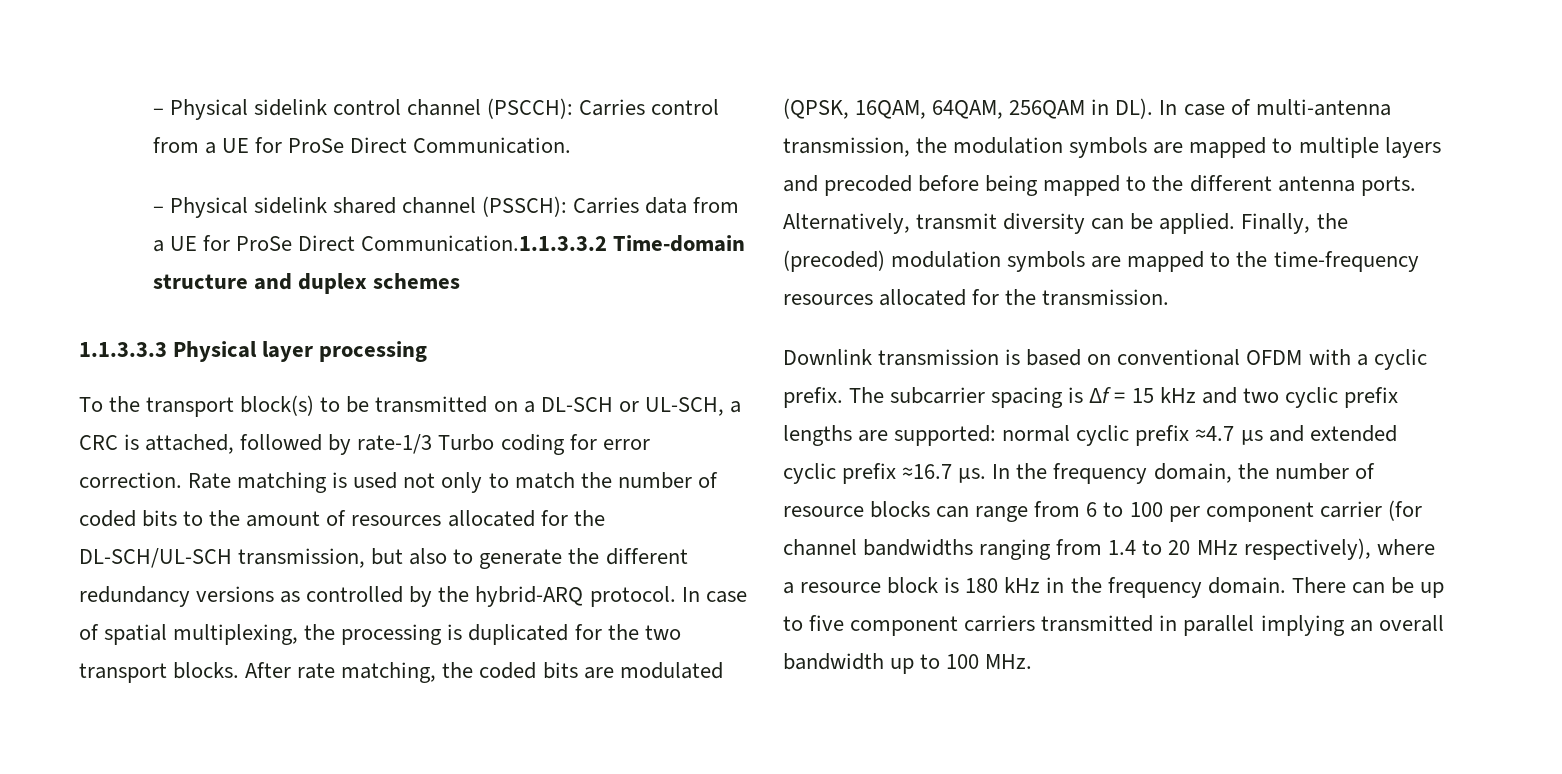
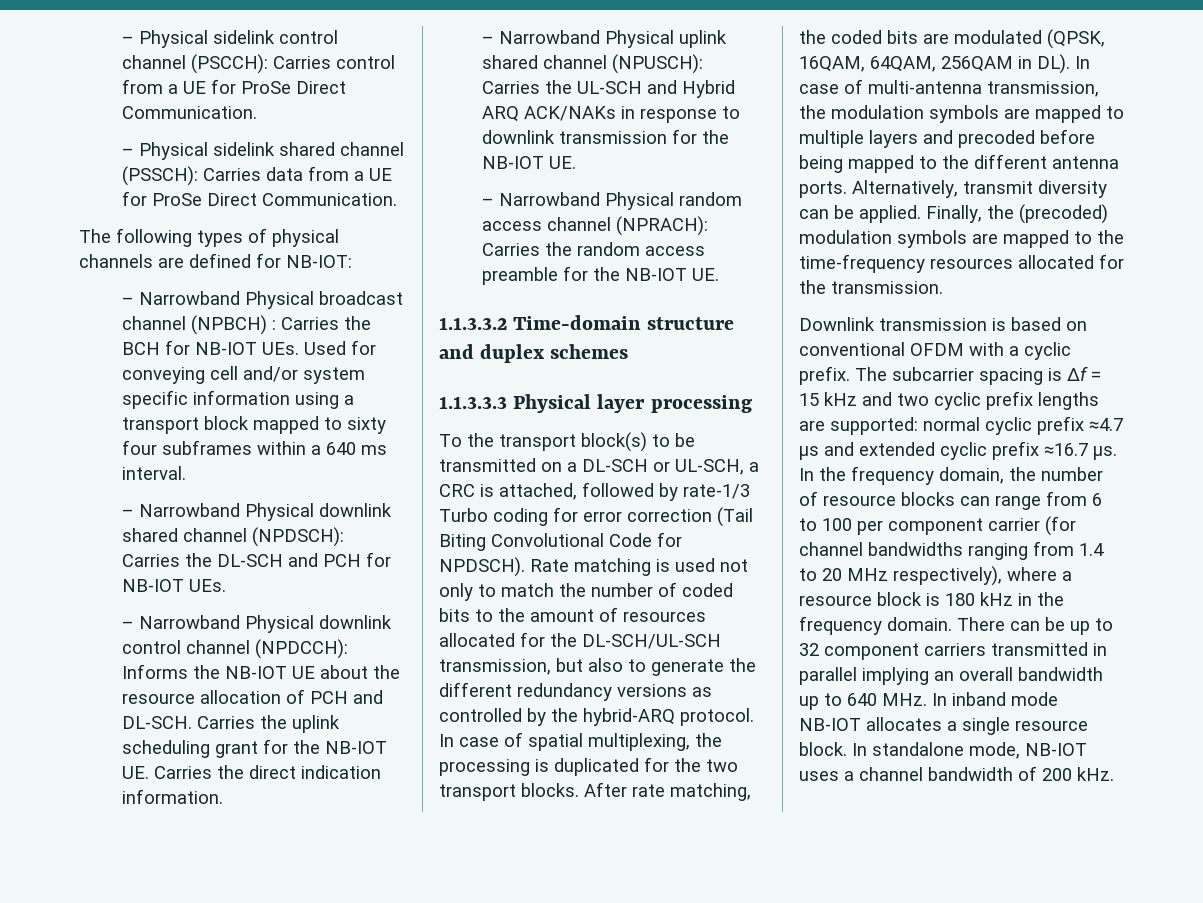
[361,235,608,252] Communication.1.1.3.3.2 -> [261,193,397,206] [79,228,339,247] [79,253,352,268] [121,291,403,309] [121,315,371,335] [121,340,376,355] [121,366,365,384] [121,390,354,409] [121,416,386,434] [121,440,387,455] [121,466,186,480] [121,503,392,521] [121,527,344,547] [121,552,391,567] [121,579,226,592] [121,615,392,633] [121,639,348,659] [121,664,400,679] [121,689,383,704] [121,715,340,733] [121,739,387,758] [121,765,381,779] [121,789,223,804] [481,30,727,48] [481,54,703,74] [481,80,735,98] [481,106,740,123] [481,129,729,144] [481,156,576,169] [481,192,742,210] [481,216,708,236] [481,242,705,256] [481,266,719,285] [439,317,507,330] Communication. // The following types of physical channels are defined for NB-IOT: // – Narrowband Physical broadcast channel (NPBCH) : Carries the BCH for NB-IOT UEs. Used for conveying cell and/or system specific information using a transport block mapped to sixty four subframes within a 640 ms interval. // – Narrowband Physical downlink shared channel (NPDSCH): Carries the DL-SCH and PCH for NB-IOT UEs. // – Narrowband Physical downlink control channel (NPDCCH): Informs the NB-IOT UE about the resource allocation of PCH and DL-SCH. Carries the uplink scheduling grant for the NB-IOT UE. Carries the direct indication information. // – Narrowband Physical uplink shared channel (NPUSCH): Carries the UL-SCH and Hybrid ARQ ACK/NAKs in response to downlink transmission for the NB-IOT UE. // – Narrowband Physical random access channel (NPRACH): Carries the random access preamble for the NB-IOT UE. // 1.1.3.3.2
[79,472,182,488] correction. -> [627,507,753,527] [439,532,682,551] [439,557,525,577] correction (Tail Biting Convolutional Code for NPDSCH).
[809,615,845,631] five -> [799,643,819,656] 32
[946,654,1033,669] 100 MHz. -> [847,692,1058,706] [799,717,1088,735] [799,742,1087,759] [799,766,1114,781] 640 MHz. In inband mode NB-IOT allocates a single resource block. In standalone mode, NB-IOT uses a channel bandwidth of 200 kHz.

